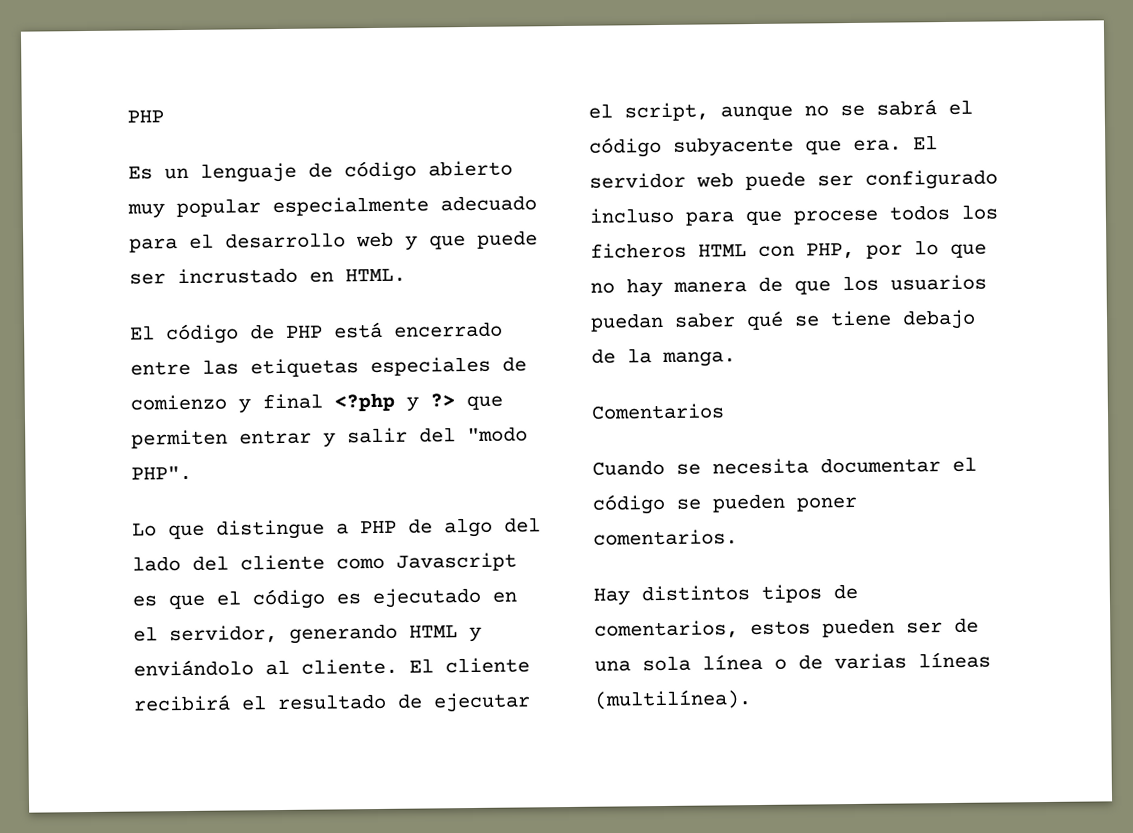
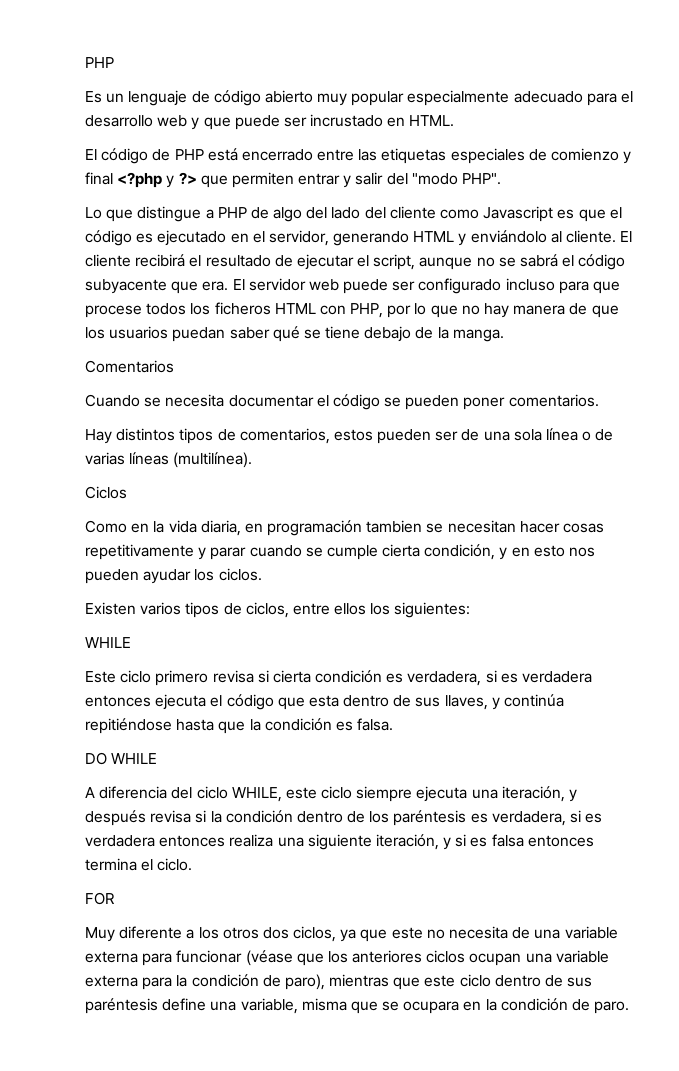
(752, 699) none -> [85,486,127,499] [85,520,605,536] [85,544,596,560] [85,568,262,584] [85,602,471,618] [85,637,131,648] [85,670,593,686] [85,694,565,710] [85,718,394,734] [85,752,158,765] [85,786,578,802] [85,810,603,826] [85,834,594,850] [85,858,193,871] [85,892,115,905] [85,926,618,942] [85,950,609,966] [85,974,593,990] [85,998,630,1014] // Ciclos // Como en la vida diaria, en programación tambien se necesitan hacer cosas repetitivamente y parar cuando se cumple cierta condición, y en esto nos pueden ayudar los ciclos. // Existen varios tipos de ciclos, entre ellos los siguientes: // WHILE // Este ciclo primero revisa si cierta condición es verdadera, si es verdadera entonces ejecuta el código que esta dentro de sus llaves, y continúa repitiéndose hasta que la condición es falsa. // DO WHILE // A diferencia del ciclo WHILE, este ciclo siempre ejecuta una iteración, y después revisa si la condición dentro de los paréntesis es verdadera, si es verdadera entonces realiza una siguiente iteración, y si es falsa entonces termina el ciclo. // FOR // Muy diferente a los otros dos ciclos, ya que este no necesita de una variable externa para funcionar (véase que los anteriores ciclos ocupan una variable externa para la condición de paro), mientras que este ciclo dentro de sus paréntesis define una variable, misma que se ocupara en la condición de paro.

